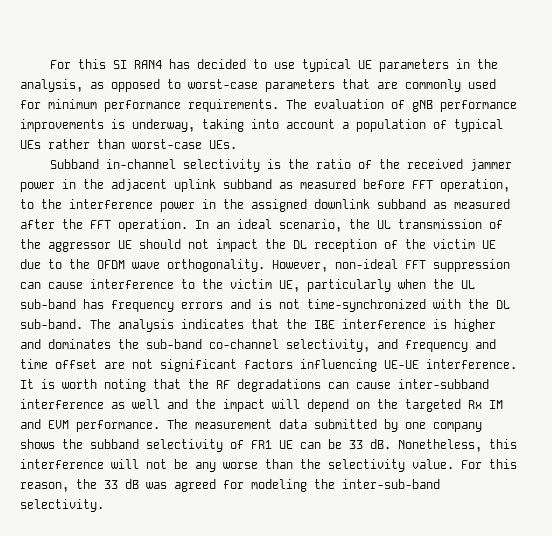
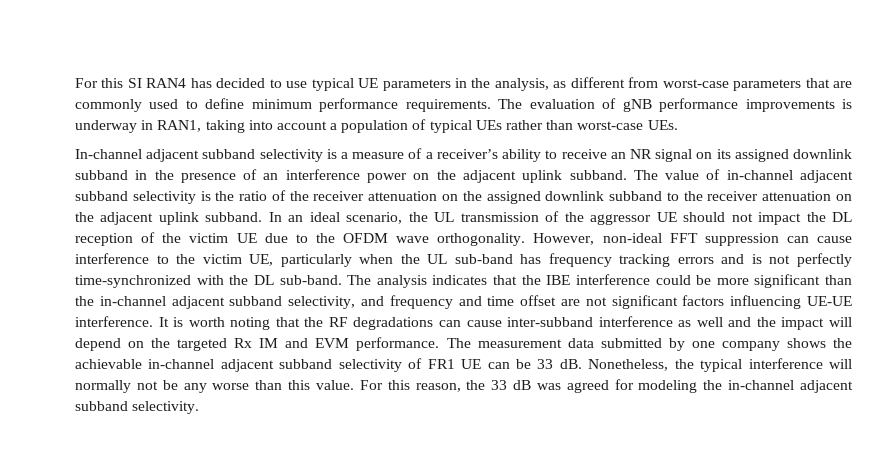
[111,79,181,92] opposed to -> [570,77,659,88] different from
[20,100,41,109] for -> [185,98,245,109] to define
[132,119,195,132] underway, -> [75,120,202,133] underway in RAN1,
[49,159,176,169] Subband in-channel -> [75,148,853,162] [75,169,853,183] [75,191,128,201] In-channel adjacent subband selectivity is a measure of a receiver’s ability to receive an NR signal on its assigned downlink subband in the presence of an interference power on the adjacent uplink subband. The value of in-channel adjacent subband
[406,159,512,171] [20,179,510,192] [20,199,510,212] [20,219,188,232] received jammer power in the adjacent uplink subband as measured before FFT operation, to the interference power in the assigned downlink subband as measured after the FFT operation. -> [313,191,853,204] [75,212,263,225] receiver attenuation on the assigned downlink subband to the receiver attenuation on the adjacent uplink subband.
(174, 306) none -> [619,254,671,267] tracking
(300, 304) none -> [796,253,852,267] perfectly
[433,319,496,332] [20,339,279,349] is higher and dominates the sub-band co-channel -> [655,274,852,288] [75,296,283,309] could be more significant than the in-channel adjacent subband
(83, 444) none -> [75,359,274,372] achievable in-channel adjacent
[489,439,517,449] this -> [674,359,743,372] the typical
(139, 464) none -> [75,380,131,393] normally
[300,459,405,472] the selectivity -> [288,380,311,390] this
[342,479,440,489] inter-sub-band -> [728,380,854,393] [75,401,128,411] in-channel adjacent subband

